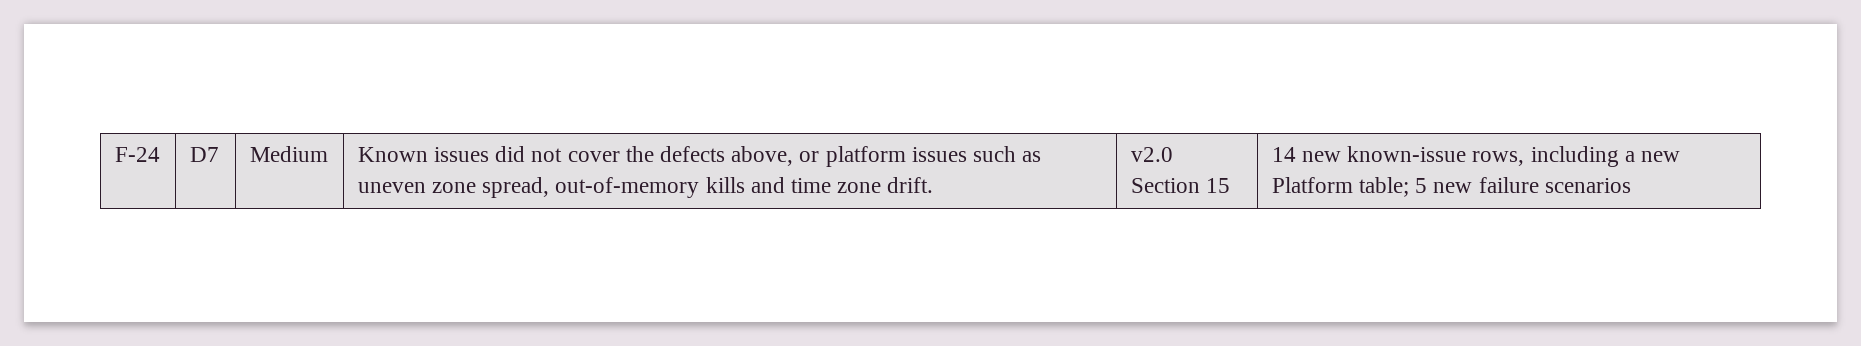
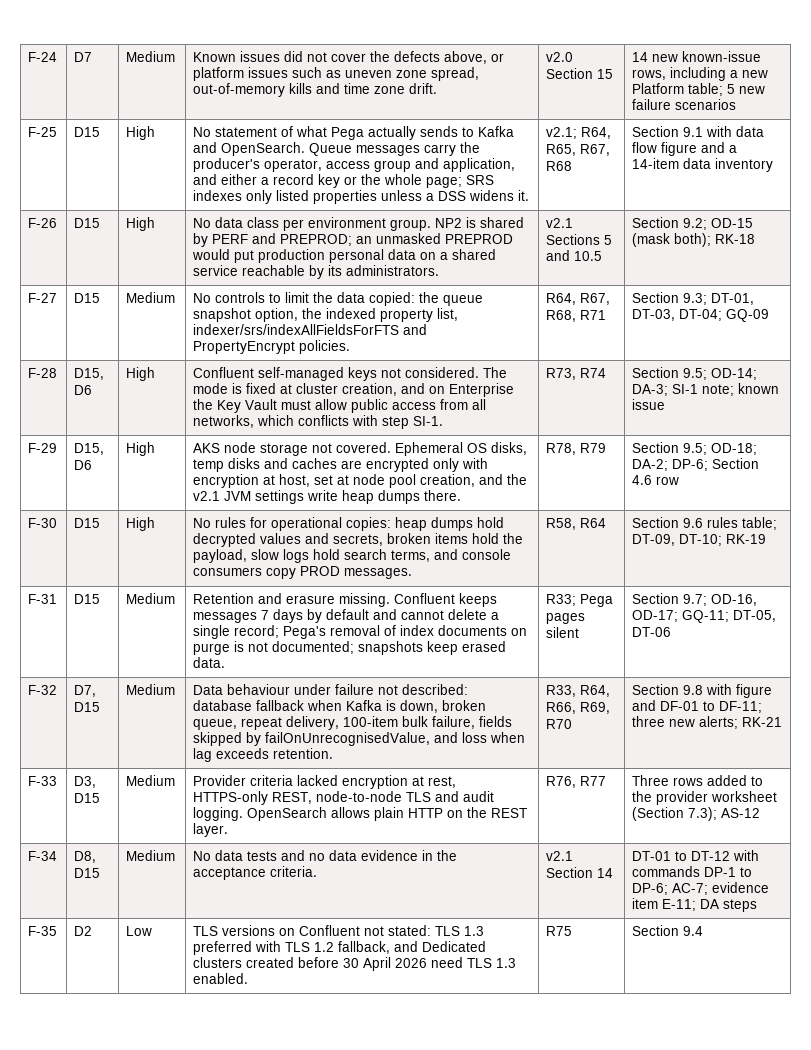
(1631, 185) none -> [28,127,58,137] [74,127,101,137] [126,126,156,140] [193,126,515,140] [193,142,481,156] [193,158,516,172] [193,174,495,188] [193,190,530,204] [546,127,612,139] [546,144,611,156] [546,161,573,171] [632,126,765,137] [632,142,738,156] [632,158,774,172] [28,218,58,228] [74,218,101,228] [126,217,156,231] [193,217,525,231] [193,233,514,247] [192,249,497,263] [193,265,440,279] [546,218,574,228] [546,234,613,245] [546,250,603,261] [632,217,754,230] [632,233,756,247] [28,293,58,303] [74,293,101,303] [126,292,176,303] [193,292,484,306] [193,308,459,322] [193,324,428,335] [193,340,351,354] [546,293,611,305] [546,310,607,322] [632,292,755,305] [632,309,770,322] [28,368,58,378] [74,368,105,380] [74,385,93,395] [126,367,156,381] [193,367,508,381] [193,383,515,397] [193,399,487,413] [193,415,444,429] [546,368,607,380] [632,367,758,380] [632,383,780,396] [632,399,666,410] [28,443,58,453] [74,443,105,455] [74,460,93,470] [126,442,156,456] [193,442,528,456] [193,458,489,472] [193,474,528,488] [193,490,462,504] [546,443,607,455] [632,442,758,455] [632,458,760,471] [632,475,680,485] [28,518,58,528] [74,518,101,528] [126,517,156,531] [193,517,505,531] [193,533,524,547] [193,549,512,563] [193,566,413,579] [546,518,607,530] [632,517,778,530] [632,534,767,546] [28,594,58,604] [74,594,101,604] [126,593,176,604] [193,593,498,607] [193,609,500,623] [193,625,528,639] [193,641,507,655] [193,657,226,668] [546,594,614,607] [546,613,586,624] [546,627,580,638] [632,593,758,606] [632,610,777,623] [632,627,672,637] [28,685,58,695] [74,685,97,697] [74,702,101,712] [126,684,176,695] [193,684,469,695] [193,700,487,713] [193,716,513,730] [193,732,526,746] [193,748,334,762] [546,685,611,697] [546,702,611,714] [546,719,573,729] [632,684,773,698] [632,700,763,713] [632,716,783,729] [28,776,58,786] [74,776,97,788] [74,793,101,803] [126,775,176,786] [193,775,457,789] [193,791,495,805] [193,807,528,821] [193,823,229,837] [546,776,607,788] [632,775,764,786] [632,791,778,805] [632,807,761,821] [28,851,58,861] [74,851,97,863] [74,868,101,878] [126,850,176,861] [193,850,458,861] [193,866,318,880] [546,851,574,861] [546,867,614,878] [632,850,760,861] [632,866,753,877] [632,882,770,895] [632,898,758,912] [28,926,58,936] [74,926,93,936] [126,926,153,936] [193,925,485,936] [193,941,487,955] [193,957,517,971] [193,973,249,984] [546,926,573,936] [632,925,704,936] // F-25 | D15 | High | No statement of what Pega actually sends to Kafka and OpenSearch. Queue messages carry the producer's operator, access group and application, and either a record key or the whole page; SRS indexes only listed properties unless a DSS widens it. | v2.1; R64, R65, R67, R68 | Section 9.1 with data flow figure and a 14-item data inventory // F-26 | D15 | High | No data class per environment group. NP2 is shared by PERF and PREPROD; an unmasked PREPROD would put production personal data on a shared service reachable by its administrators. | v2.1 Sections 5 and 10.5 | Section 9.2; OD-15 (mask both); RK-18 // F-27 | D15 | Medium | No controls to limit the data copied: the queue snapshot option, the indexed property list, indexer/srs/indexAllFieldsForFTS and PropertyEncrypt policies. | R64, R67, R68, R71 | Section 9.3; DT-01, DT-03, DT-04; GQ-09 // F-28 | D15, D6 | High | Confluent self-managed keys not considered. The mode is fixed at cluster creation, and on Enterprise the Key Vault must allow public access from all networks, which conflicts with step SI-1. | R73, R74 | Section 9.5; OD-14; DA-3; SI-1 note; known issue // F-29 | D15, D6 | High | AKS node storage not covered. Ephemeral OS disks, temp disks and caches are encrypted only with encryption at host, set at node pool creation, and the v2.1 JVM settings write heap dumps there. | R78, R79 | Section 9.5; OD-18; DA-2; DP-6; Section 4.6 row // F-30 | D15 | High | No rules for operational copies: heap dumps hold decrypted values and secrets, broken items hold the payload, slow logs hold search terms, and console consumers copy PROD messages. | R58, R64 | Section 9.6 rules table; DT-09, DT-10; RK-19 // F-31 | D15 | Medium | Retention and erasure missing. Confluent keeps messages 7 days by default and cannot delete a single record; Pega's removal of index documents on purge is not documented; snapshots keep erased data. | R33; Pega pages silent | Section 9.7; OD-16, OD-17; GQ-11; DT-05, DT-06 // F-32 | D7, D15 | Medium | Data behaviour under failure not described: database fallback when Kafka is down, broken queue, repeat delivery, 100-item bulk failure, fields skipped by failOnUnrecognisedValue, and loss when lag exceeds retention. | R33, R64, R66, R69, R70 | Section 9.8 with figure and DF-01 to DF-11; three new alerts; RK-21 // F-33 | D3, D15 | Medium | Provider criteria lacked encryption at rest, HTTPS-only REST, node-to-node TLS and audit logging. OpenSearch allows plain HTTP on the REST layer. | R76, R77 | Three rows added to the provider worksheet (Section 7.3); AS-12 // F-34 | D8, D15 | Medium | No data tests and no data evidence in the acceptance criteria. | v2.1 Section 14 | DT-01 to DT-12 with commands DP-1 to DP-6; AC-7; evidence item E-11; DA steps // F-35 | D2 | Low | TLS versions on Confluent not stated: TLS 1.3 preferred with TLS 1.2 fallback, and Dedicated clusters created before 30 April 2026 need TLS 1.3 enabled. | R75 | Section 9.4

